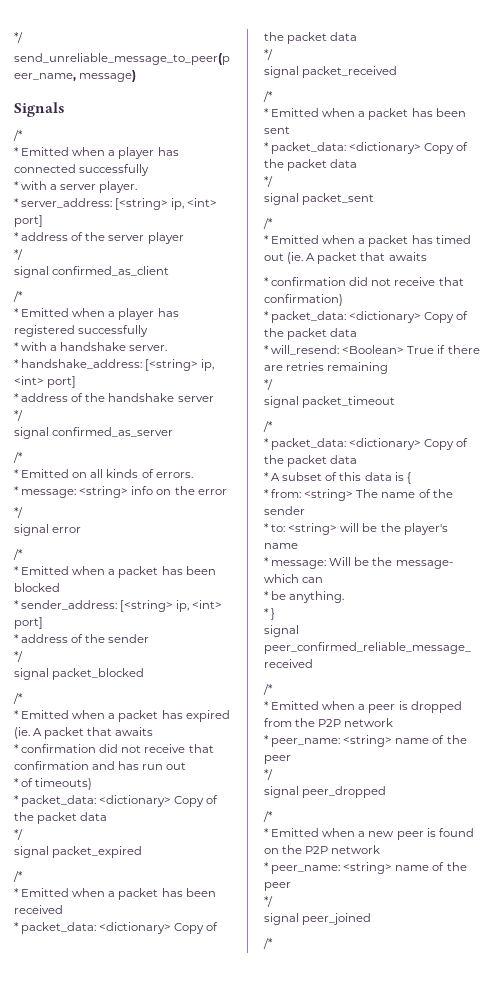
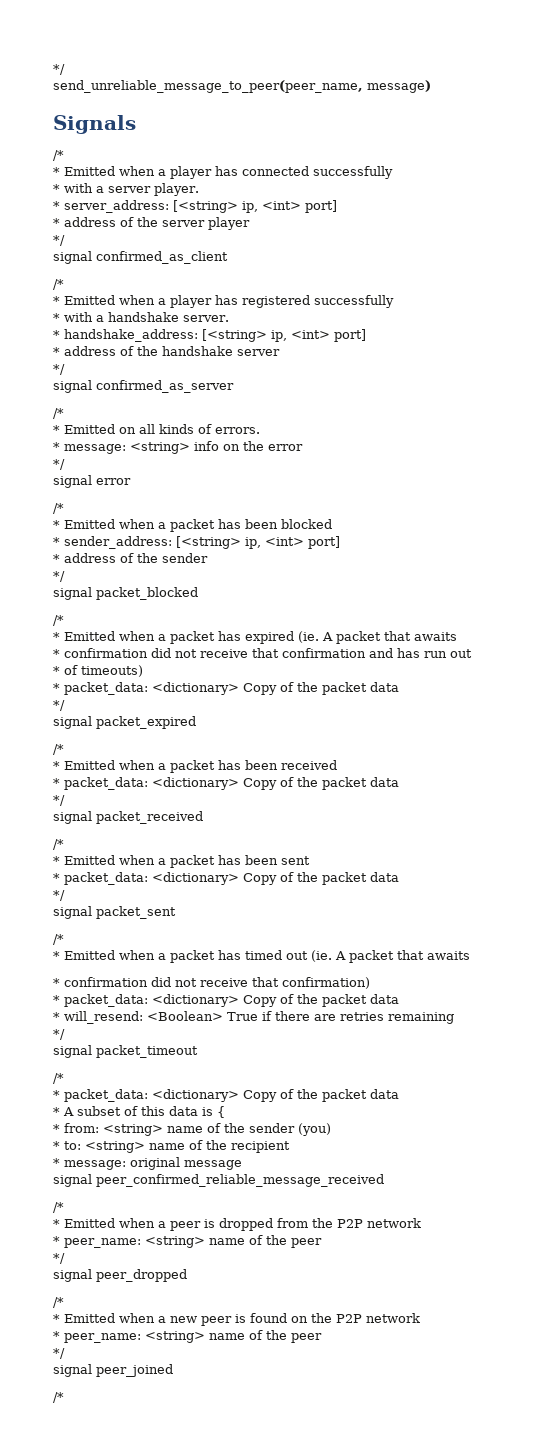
[356,489,379,498] The -> (163, 1130) none
(305, 510) none -> [298,1123,331,1136] (you)
[340,523,448,535] [264,543,298,549] [264,557,453,569] [264,574,324,583] [264,591,345,603] [264,608,276,620] will be the player's name // * message: Will be the message- which can // * be anything. // * } -> [149,1140,290,1153] [53,1157,242,1170] name of the recipient // * message: original message

